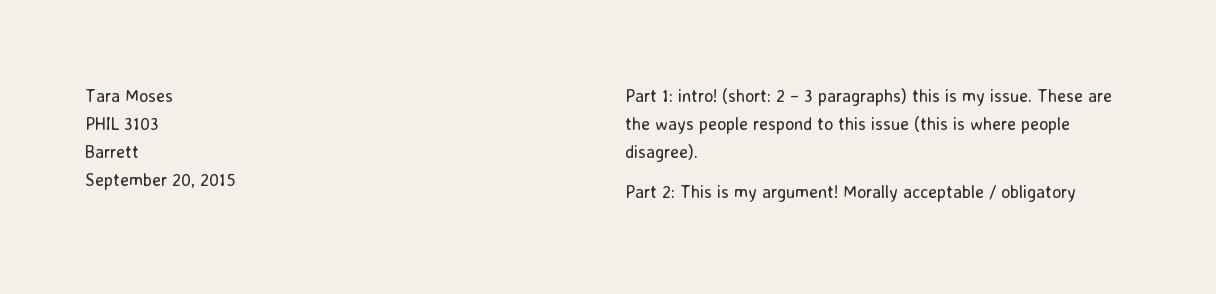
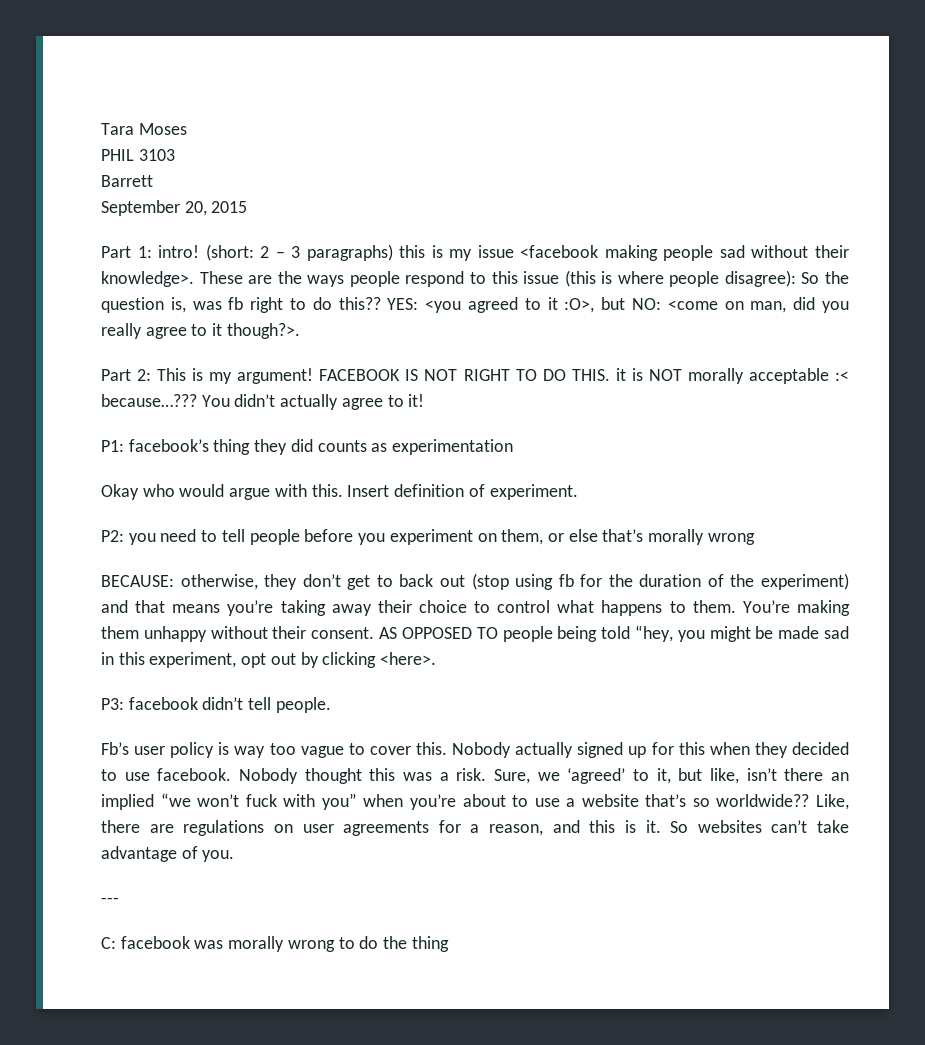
[990,89,1032,102] issue. -> [477,245,849,261] [101,271,194,287] issue <facebook making people sad without their knowledge>.
[625,144,698,162] disagree). -> [724,270,849,287] [101,297,849,313] [101,323,300,339] disagree): So the question is, was fb right to do this?? YES: <you agreed to it :O>, but NO: <come on man, did you really agree to it though?>.
[843,185,1076,202] Morally acceptable / obligatory -> [319,368,849,384] [101,394,425,410] [101,439,514,455] [101,484,578,500] [101,529,755,545] [101,573,849,590] [101,600,850,616] [101,625,849,642] [101,652,437,668] [101,697,331,713] [101,742,849,758] [101,768,849,784] [101,793,849,810] [101,820,849,836] [101,846,235,862] [101,897,119,904] [101,936,449,952] FACEBOOK IS NOT RIGHT TO DO THIS. it is NOT morally acceptable :< because…??? You didn’t actually agree to it! // P1: facebook’s thing they did counts as experimentation // Okay who would argue with this. Insert definition of experiment. // P2: you need to tell people before you experiment on them, or else that’s morally wrong // BECAUSE: otherwise, they don’t get to back out (stop using fb for the duration of the experiment) and that means you’re taking away their choice to control what happens to them. You’re making them unhappy without their consent. AS OPPOSED TO people being told “hey, you might be made sad in this experiment, opt out by clicking <here>. // P3: facebook didn’t tell people. // Fb’s user policy is way too vague to cover this. Nobody actually signed up for this when they decided to use facebook. Nobody thought this was a risk. Sure, we ‘agreed’ to it, but like, isn’t there an implied “we won’t fuck with you” when you’re about to use a website that’s so worldwide?? Like, there are regulations on user agreements for a reason, and this is it. So websites can’t take advantage of you. // --- // C: facebook was morally wrong to do the thing

